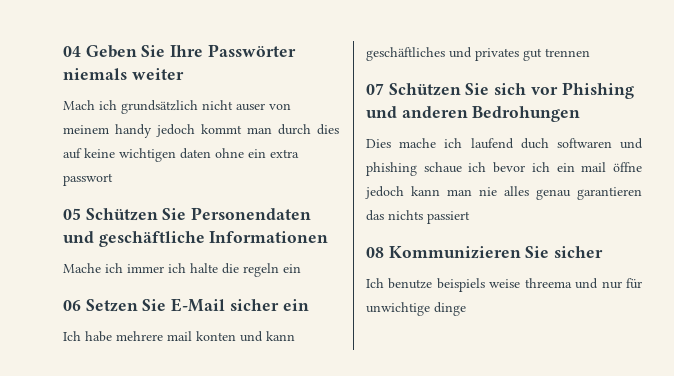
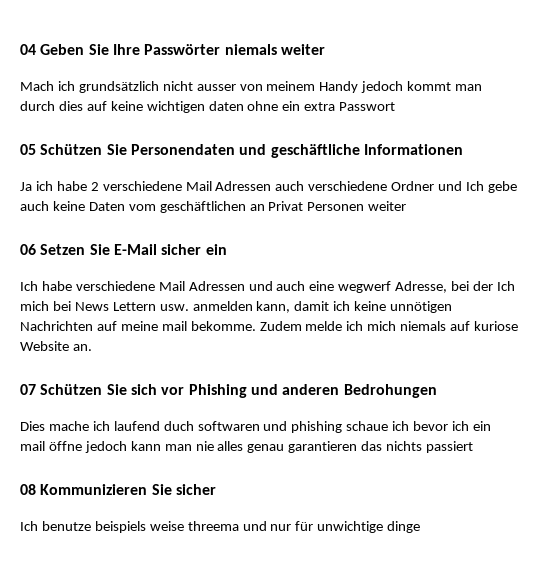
[236,103,265,111] auser -> [196,84,236,91] ausser
[115,124,152,138] handy -> [319,81,359,93] Handy
[63,173,113,186] passwort -> [339,102,396,111] Passwort
[63,263,301,277] Mache ich immer ich halte die regeln ein -> [20,181,517,193] [20,201,407,213] Ja ich habe 2 verschiedene Mail Adressen auch verschiedene Ordner und Ich gebe auch keine Daten vom geschäftlichen an Privat Personen weiter
[116,331,295,342] [366,47,590,61] mehrere mail konten und kann geschäftliches und privates gut trennen -> [75,281,515,293] [20,301,453,313] [20,321,519,331] [20,341,92,351] verschiedene Mail Adressen und auch eine wegwerf Adresse, bei der Ich mich bei News Lettern usw. anmelden kann, damit ich keine unnötigen Nachrichten auf meine mail bekomme. Zudem melde ich mich niemals auf kuriose Website an.

